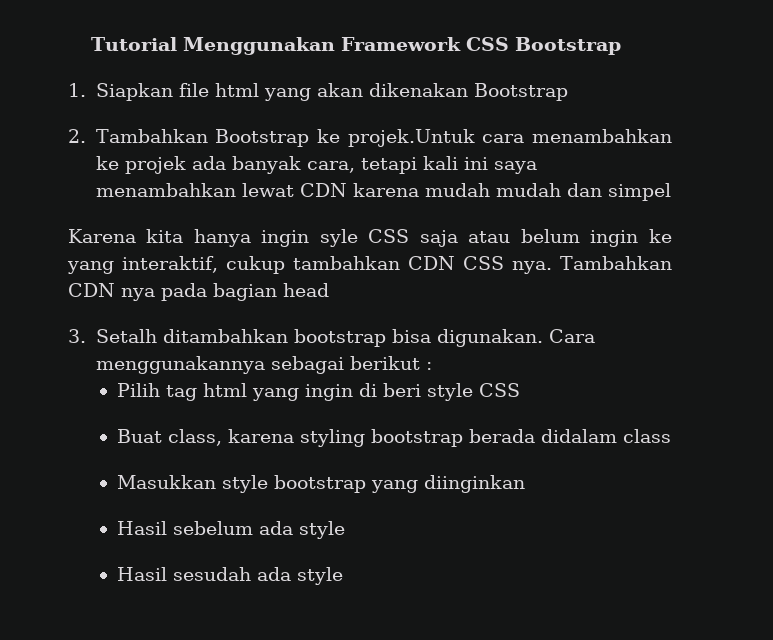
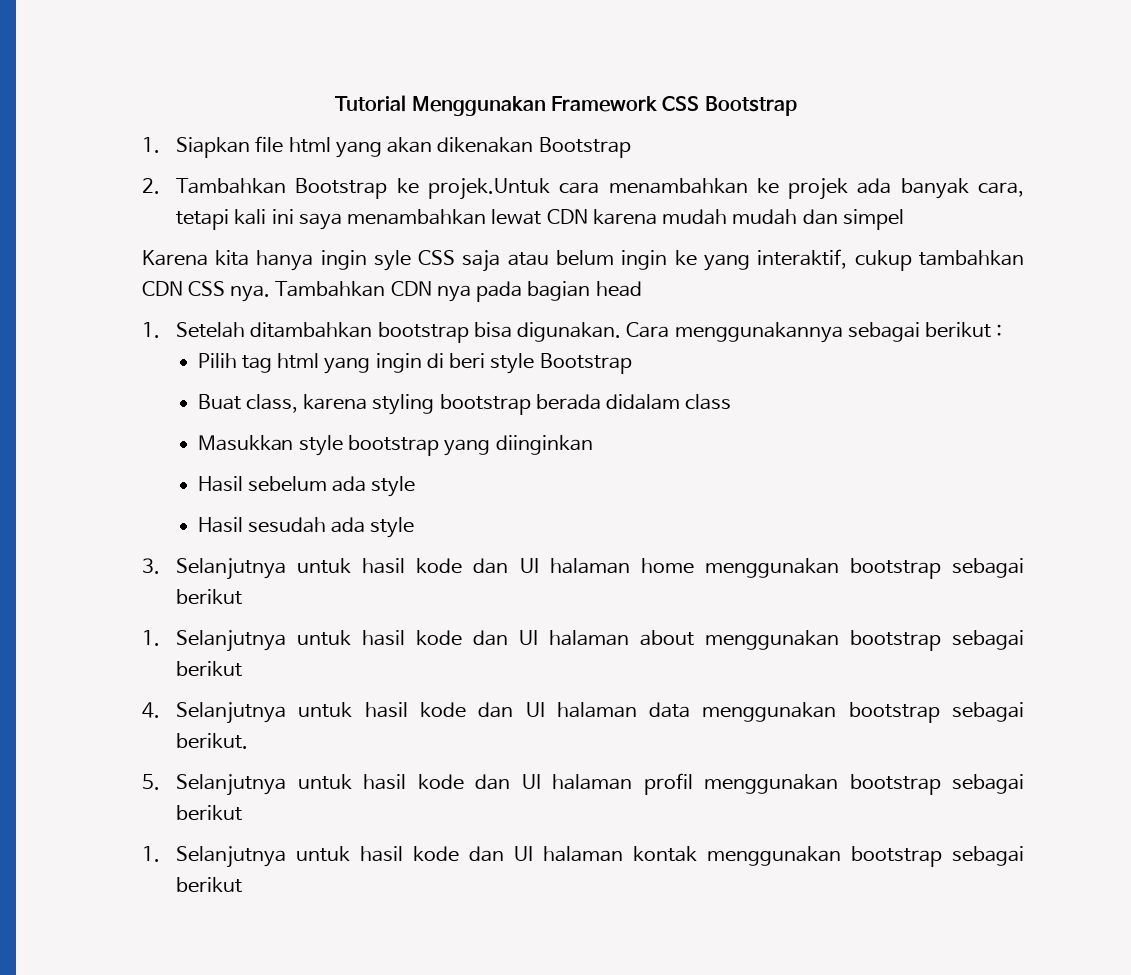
[67,329,157,343] 3. Setalh -> [141,322,246,338] 1. Setelah
[478,383,520,397] CSS -> [539,353,632,374] Bootstrap
(343, 576) none -> [141,558,1024,580] [176,589,243,605] [141,630,1025,652] [176,661,243,677] [141,702,1024,724] [176,733,249,749] [141,773,1025,796] [176,805,243,821] [141,846,1025,868] [176,877,243,893] // 3. Selanjutnya untuk hasil kode dan UI halaman home menggunakan bootstrap sebagai berikut // 1. Selanjutnya untuk hasil kode dan UI halaman about menggunakan bootstrap sebagai berikut // 4. Selanjutnya untuk hasil kode dan UI halaman data menggunakan bootstrap sebagai berikut. // 5. Selanjutnya untuk hasil kode dan UI halaman profil menggunakan bootstrap sebagai berikut // 1. Selanjutnya untuk hasil kode dan UI halaman kontak menggunakan bootstrap sebagai berikut

